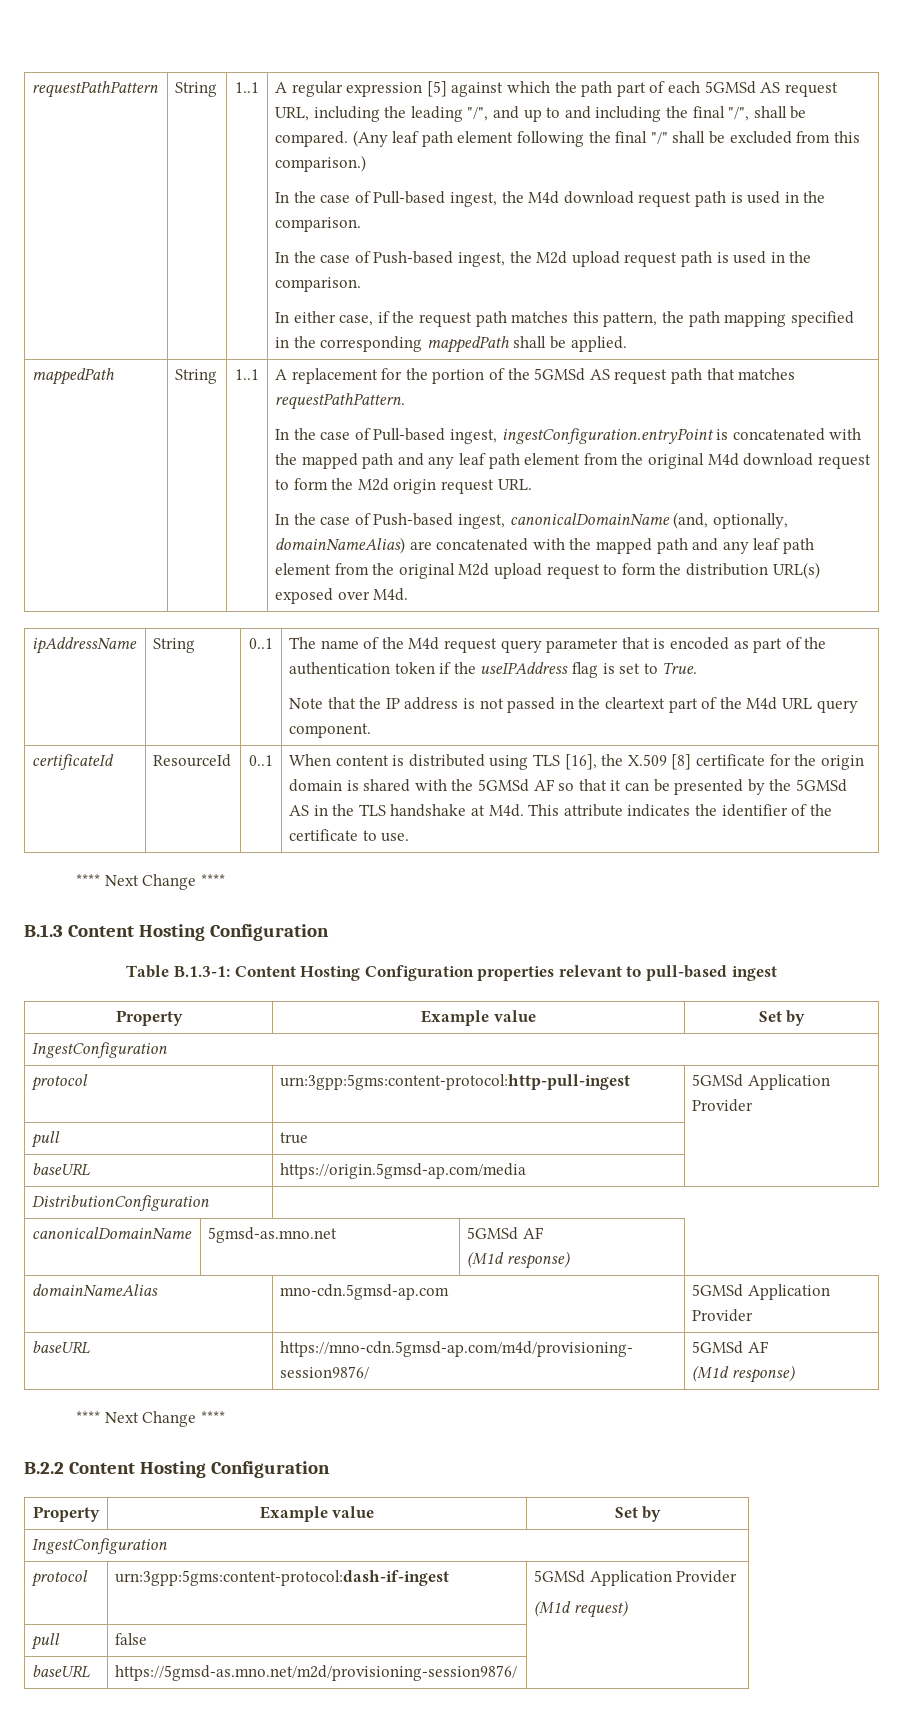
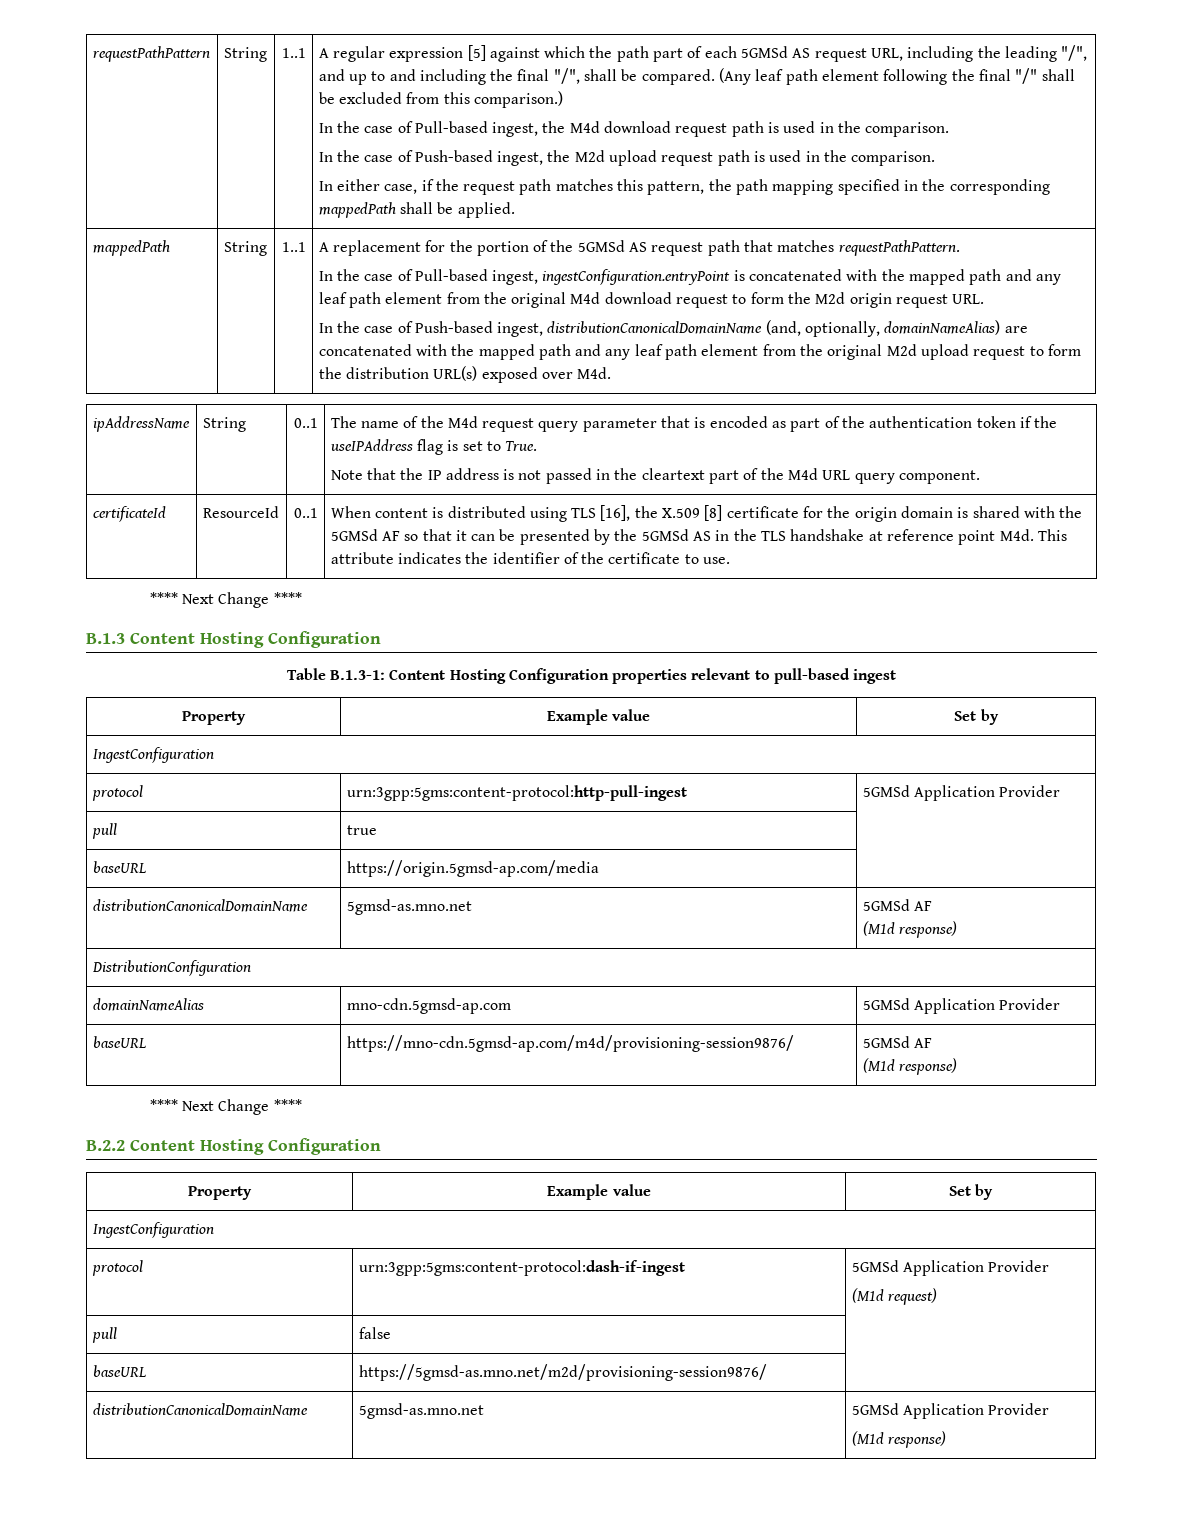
[509,513,670,525] canonicalDomainName -> [547,321,763,334] distributionCanonicalDomainName
(486, 810) none -> [887,529,996,545] reference point
[32,1195,210,1211] [32,1227,193,1239] DistributionConfiguration // canonicalDomainName -> [92,899,308,912] distributionCanonicalDomainName
(570, 1260) none -> [91,960,251,976] // DistributionConfiguration
(518, 1673) none -> [92,1403,308,1416] [358,1403,484,1419] [851,1403,1050,1419] [851,1431,946,1448] // distributionCanonicalDomainName | 5gmsd-as.mno.net | 5GMSd Application Provider // (M1d response)

